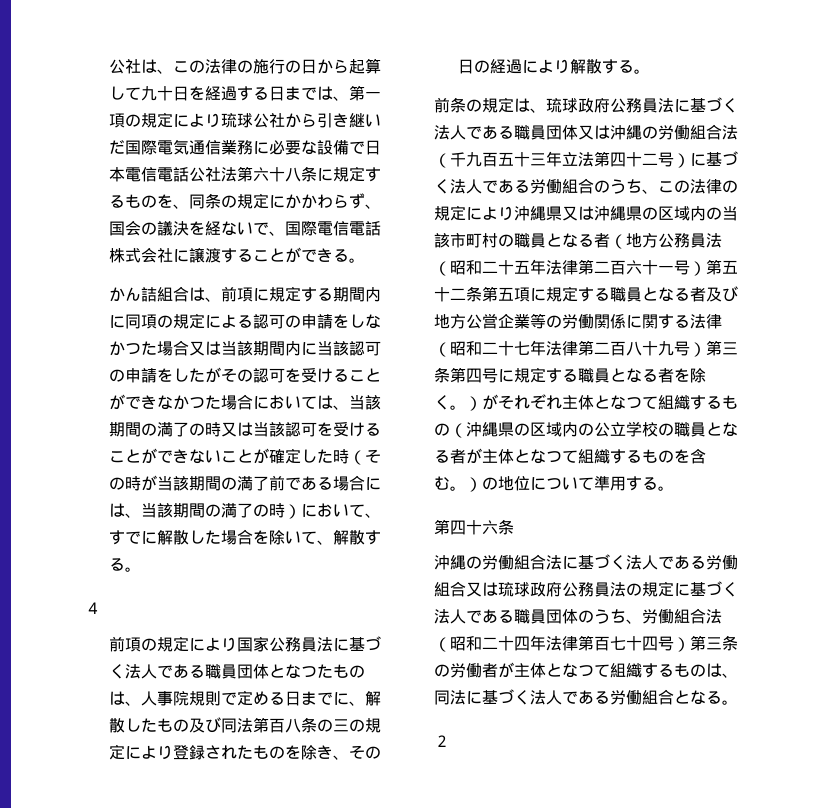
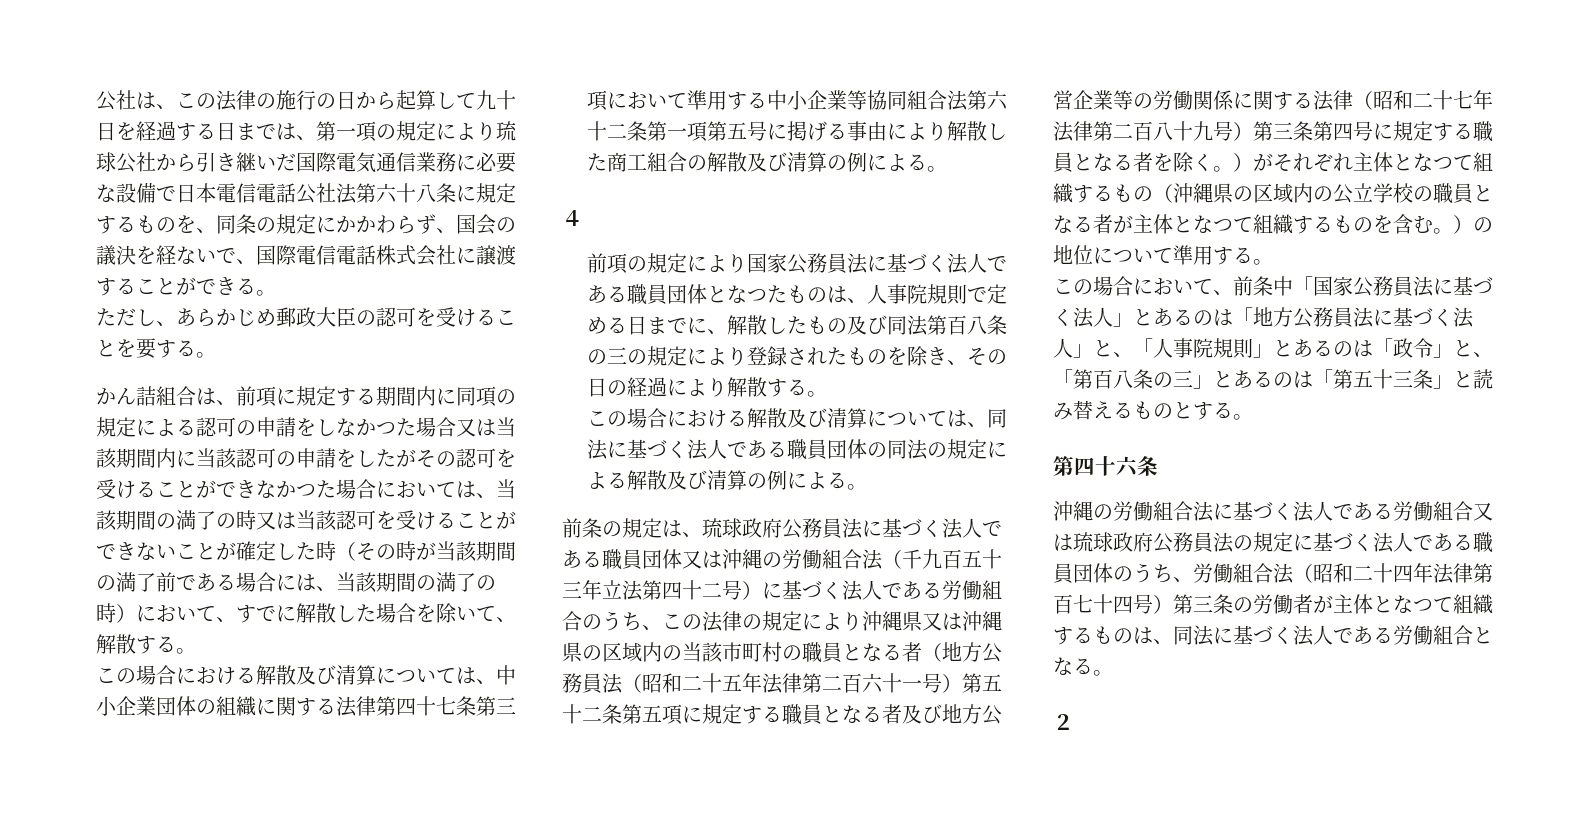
(365, 260) none -> [95,307,516,327] [95,338,216,359] // ただし、あらかじめ郵政大臣の認可を受けることを要する。
(141, 569) none -> [95,665,516,685] [95,696,516,717] [586,90,1008,111] [586,121,1007,142] [586,152,947,172] // この場合における解散及び清算については、中小企業団体の組織に関する法律第四十七条第三項において準用する中小企業等協同組合法第六十二条第一項第五号に掲げる事由により解散した商工組合の解散及び清算の例による。
(650, 71) none -> [586,408,1007,428] [586,439,1007,460] [586,470,867,490] // この場合における解散及び清算については、同法に基づく法人である職員団体の同法の規定による解散及び清算の例による。
(674, 488) none -> [1053,276,1493,297] [1053,307,1474,328] [1053,338,1493,359] [1053,369,1493,389] [1053,400,1253,420] // この場合において、前条中「国家公務員法に基づく法人」とあるのは「地方公務員法に基づく法人」と、「人事院規則」とあるのは「政令」と、「第百八条の三」とあるのは「第五十三条」と読み替えるものとする。

